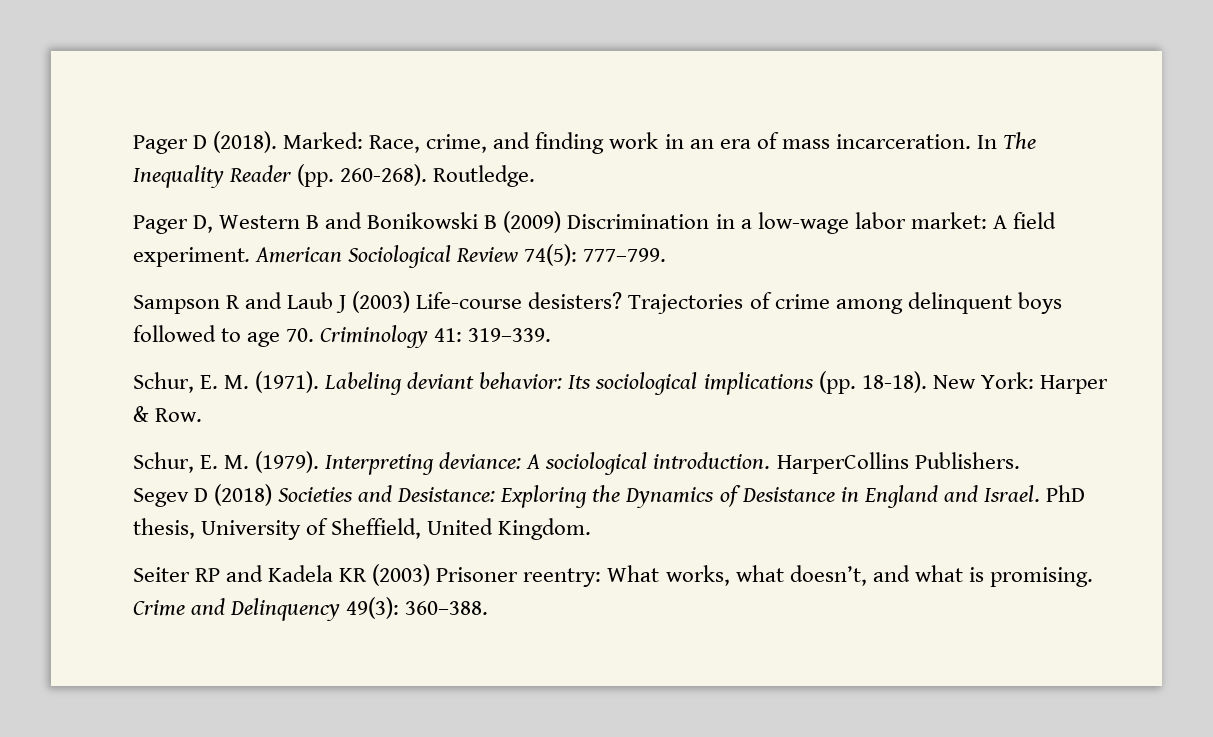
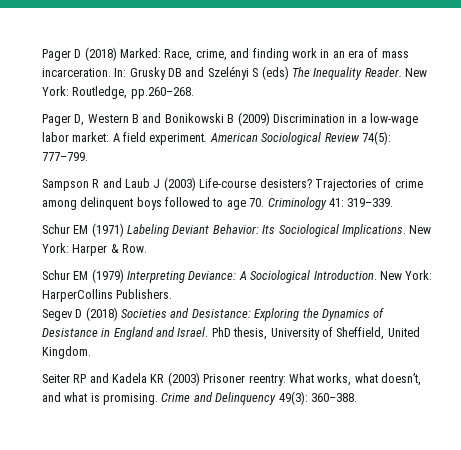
[213,131,278,153] (2018). -> [84,47,117,61] (2018)
[976,132,1037,149] [132,164,536,188] In The Inequality Reader (pp. 260-268). Routledge. -> [114,66,428,80] [41,86,194,99] In: Grusky DB and Szelényi S (eds) The Inequality Reader. New York: Routledge, pp.260–268.
[132,371,927,395] Schur, E. M. (1971). Labeling deviant behavior: Its sociological implications (pp. 18-18). -> [41,223,406,237] Schur EM (1971) Labeling Deviant Behavior: Its Sociological Implications.
[132,451,771,475] Schur, E. M. (1979). Interpreting deviance: A sociological introduction. -> [41,269,433,283] Schur EM (1979) Interpreting Deviance: A Sociological Introduction. New York:

